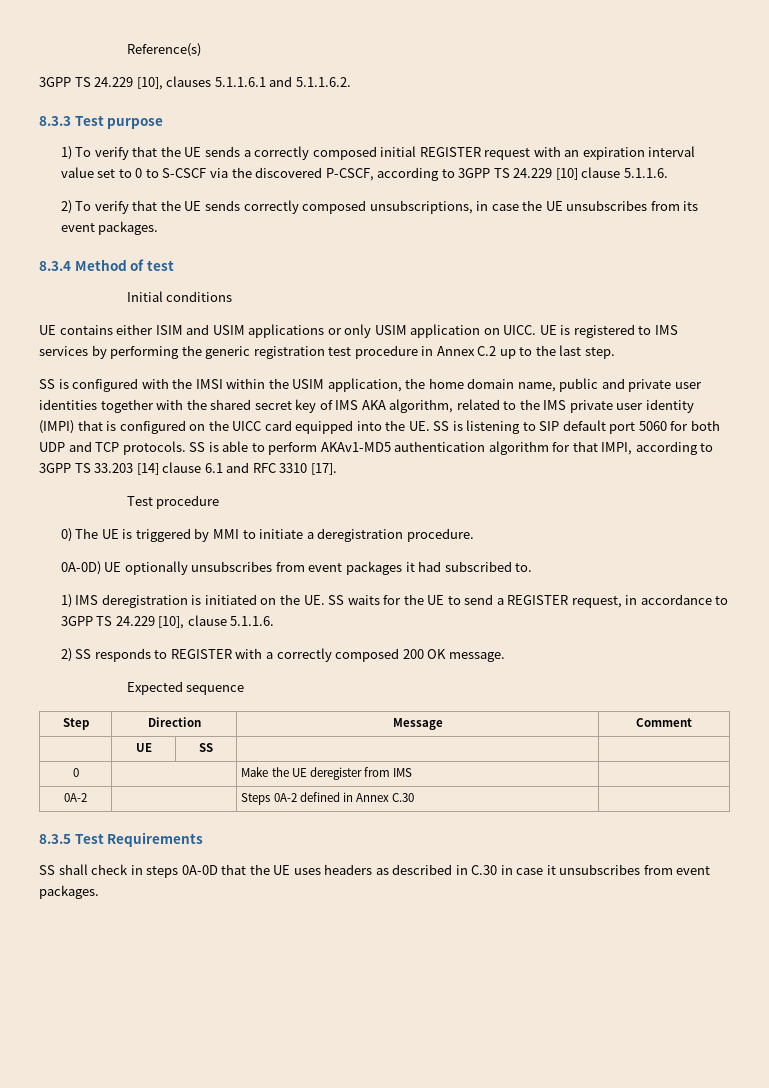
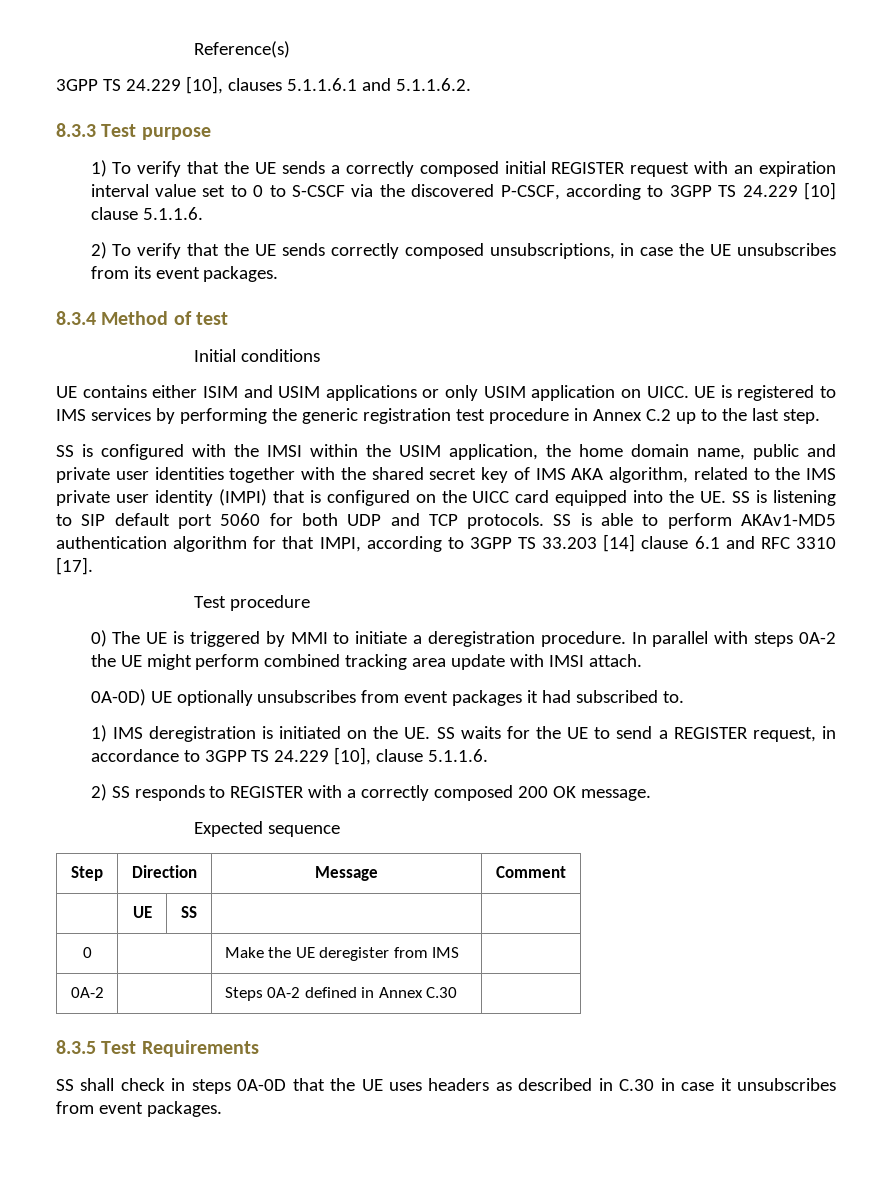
(474, 535) none -> [631,631,836,647] [90,654,643,670] In parallel with steps 0A-2 the UE might perform combined tracking area update with IMSI attach.

